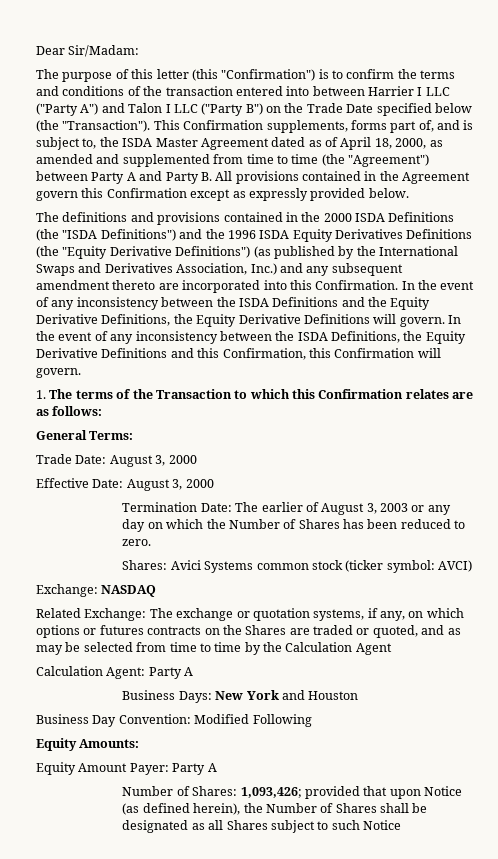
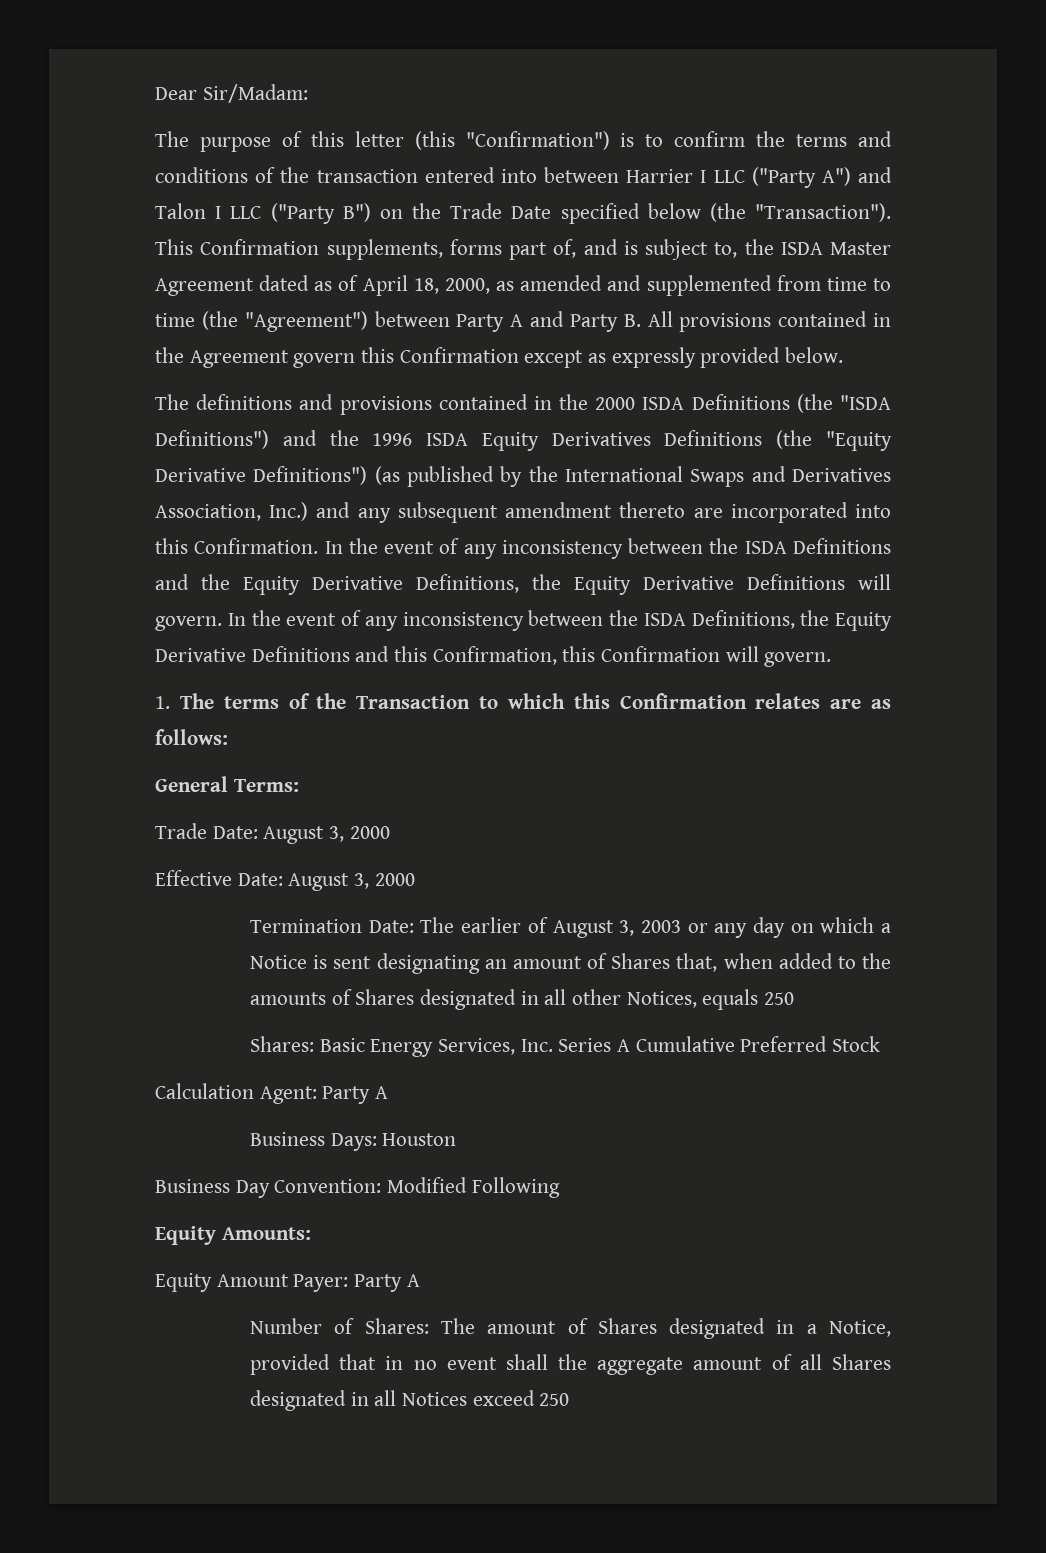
[206,519,466,529] [122,539,152,546] [122,560,473,573] [36,584,157,597] [36,608,464,621] [36,625,461,638] [36,642,392,655] the Number of Shares has been reduced to zero. // Shares: Avici Systems common stock (ticker symbol: AVCI) // Exchange: NASDAQ // Related Exchange: The exchange or quotation systems, if any, on which options or futures contracts on the Shares are traded or quoted, and as may be selected from time to time by the Calculation Agent -> [880,923,891,933] [250,953,892,974] [250,989,795,1010] [250,1036,881,1057] a Notice is sent designating an amount of Shares that, when added to the amounts of Shares designated in all other Notices, equals 250 // Shares: Basic Energy Services, Inc. Series A Cumulative Preferred Stock
[215,690,305,700] New York and -> (377, 1142) none
[240,786,463,799] [122,803,428,815] [122,820,402,833] 1,093,426; provided that upon Notice (as defined herein), the Number of Shares shall be designated as all Shares subject to such Notice -> [440,1318,891,1339] [250,1354,892,1375] [250,1390,570,1411] The amount of Shares designated in a Notice, provided that in no event shall the aggregate amount of all Shares designated in all Notices exceed 250

